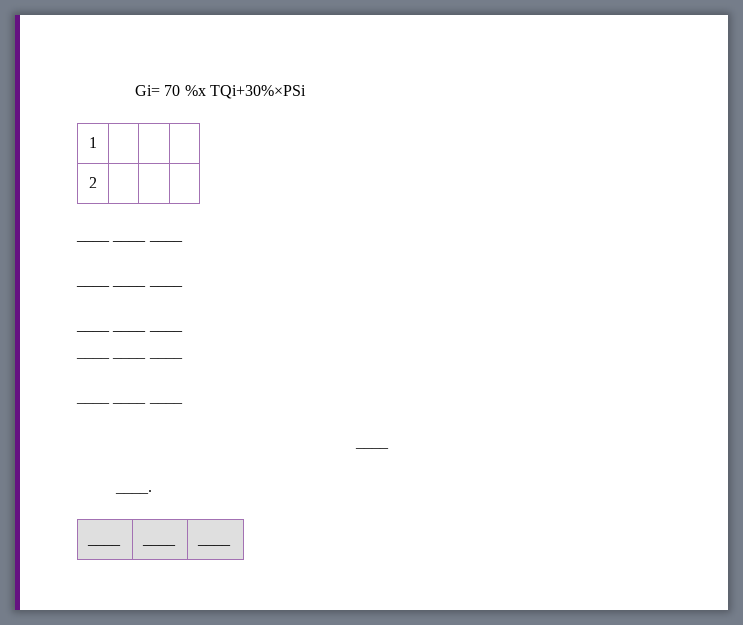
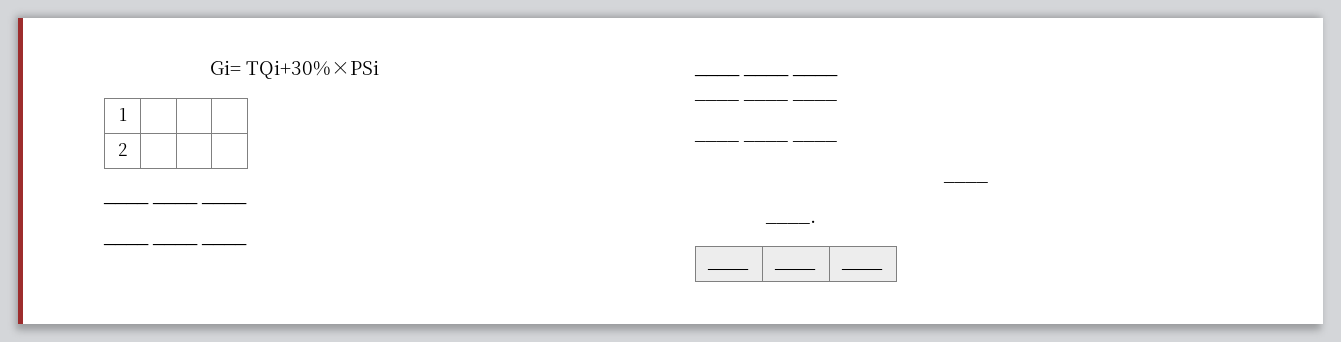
[164,85,206,96] 70 %x -> (242, 67) none

